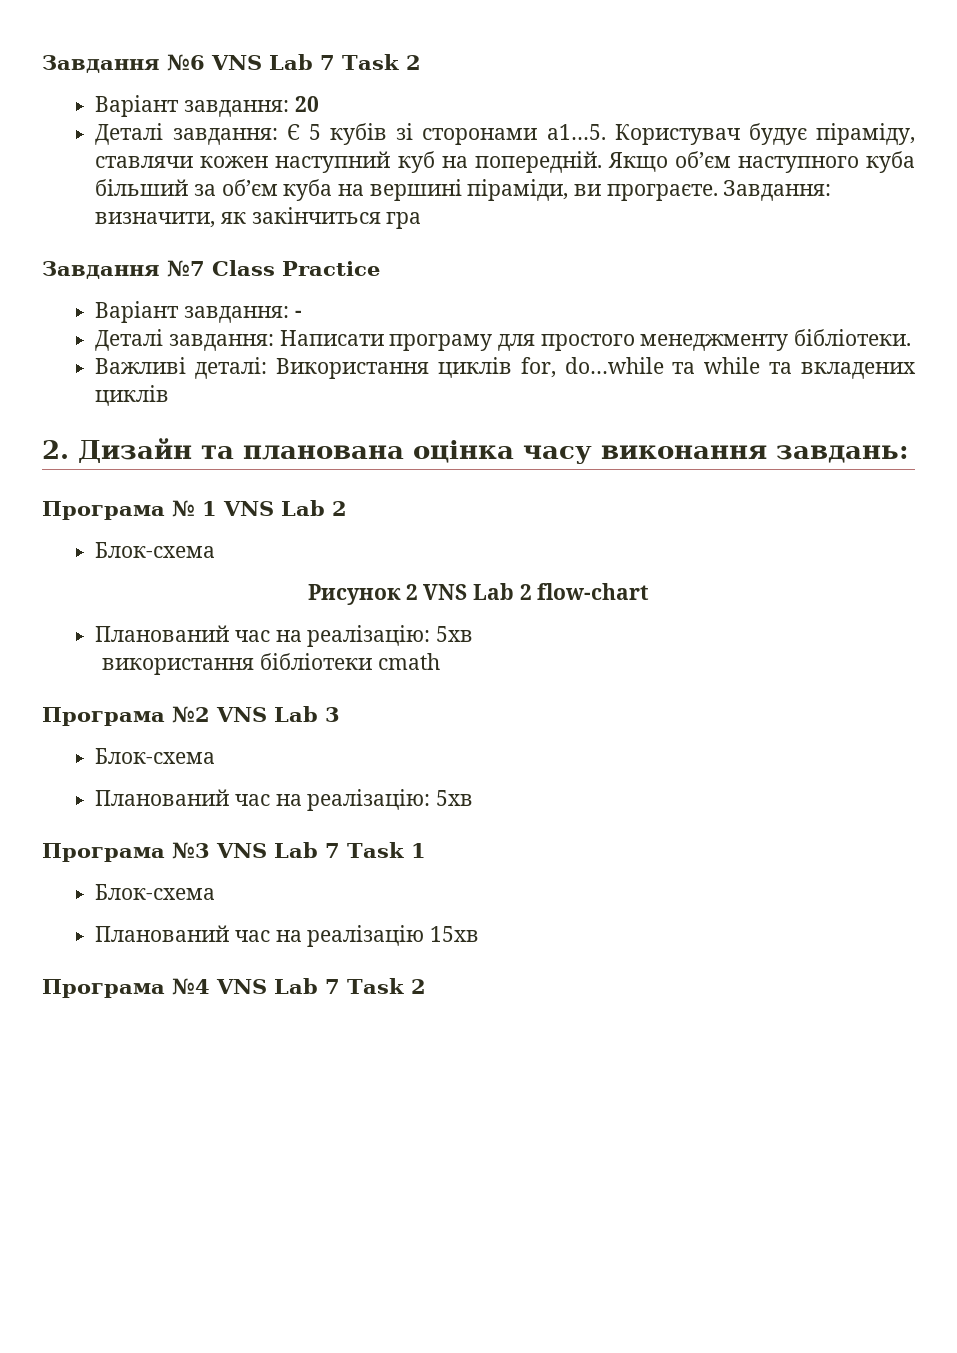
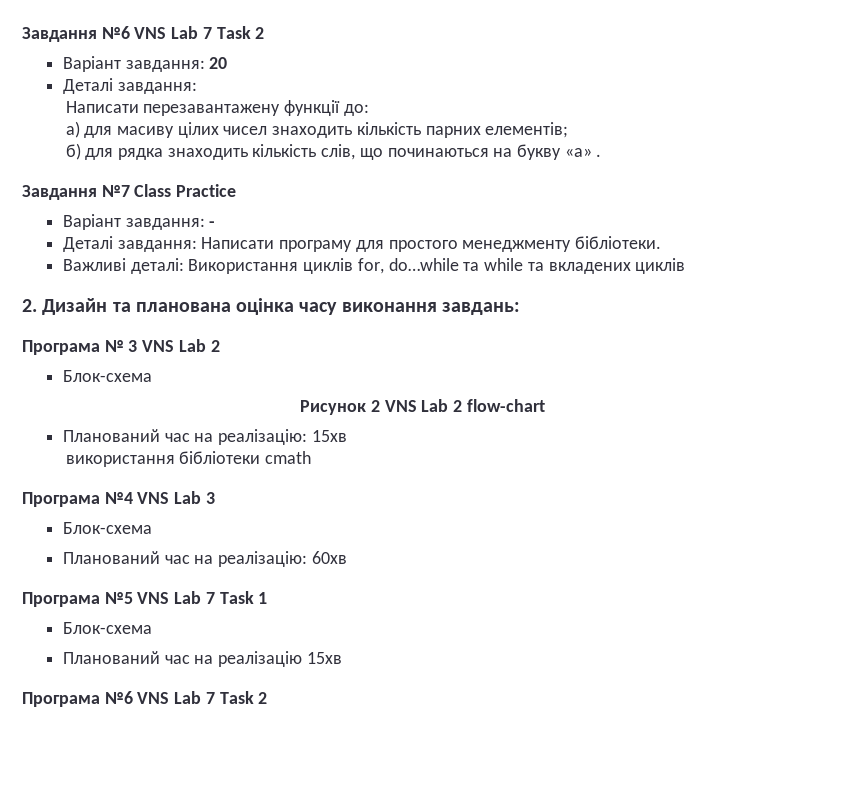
[286,123,915,145] [95,151,915,173] [95,179,832,201] [95,207,422,229] Є 5 кубів зі сторонами a1…5. Користувач будує піраміду, ставлячи кожен наступний куб на попередній. Якщо об’єм наступного куба більший за об’єм куба на вершині піраміди, ви програєте. Завдання: визначити, як закінчиться гра -> [65,100,369,116] [65,121,569,138] [65,143,602,160] // Написати перезавантажену функції до: // а) для масиву цілих чисел знаходить кількість парних елементів; // б) для рядка знаходить кількість слів, що починаються на букву «а» .
[202,501,217,516] 1 -> [128,340,138,352] 3
[436,626,474,642] 5хв -> [311,430,347,442] 15хв
[172,706,210,723] №2 -> [104,492,133,504] №4
[436,790,474,806] [42,842,210,862] 5хв // Програма №3 -> [311,551,347,564] [22,592,133,607] 60хв // Програма №5
[172,978,210,995] №4 -> [104,691,133,704] №6

